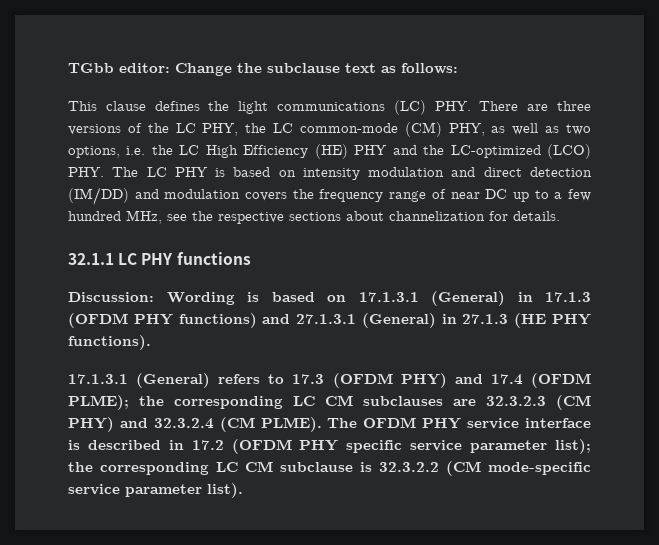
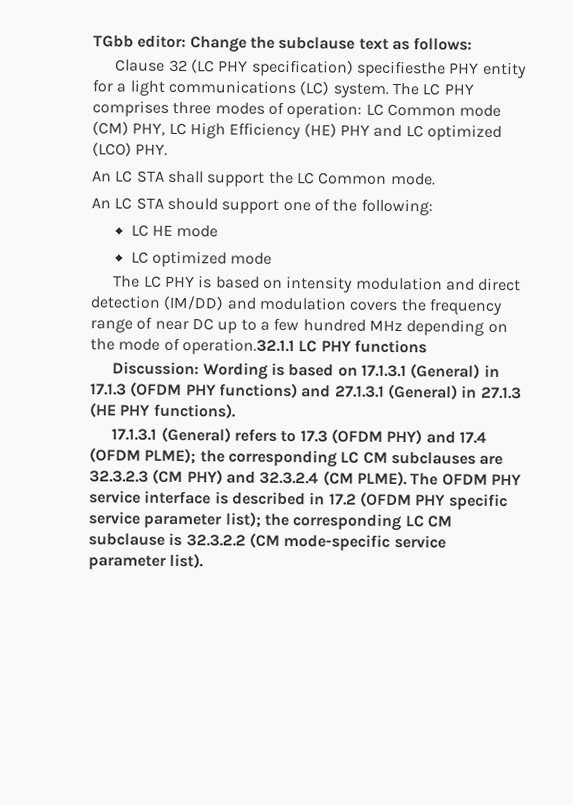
[68,100,591,115] [68,122,592,137] [68,145,173,158] This clause defines the light communications (LC) PHY. There are three versions of the LC PHY, the LC common-mode (CM) PHY, as well as two options, i.e. the -> [115,59,527,79] [92,79,474,98] [92,100,502,119] [92,121,166,136] Clause 32 (LC PHY specification) specifiesthe PHY entity for a light communications (LC) system. The LC PHY comprises three modes of operation: LC Common mode (CM) PHY,
[423,145,541,158] the LC-optimized -> [405,124,502,141] LC optimized
(104, 172) none -> [92,170,436,187] [91,197,433,216] [130,224,219,238] [130,250,273,268] // An LC STA shall support the LC Common mode. // An LC STA should support one of the following: // LC HE mode // LC optimized mode //
[126,210,560,224] [68,253,114,265] MHz, see the respective sections about channelization for details. // 32.1.1 -> [368,319,508,336] [90,337,295,356] MHz depending on the mode of operation.32.1.1

